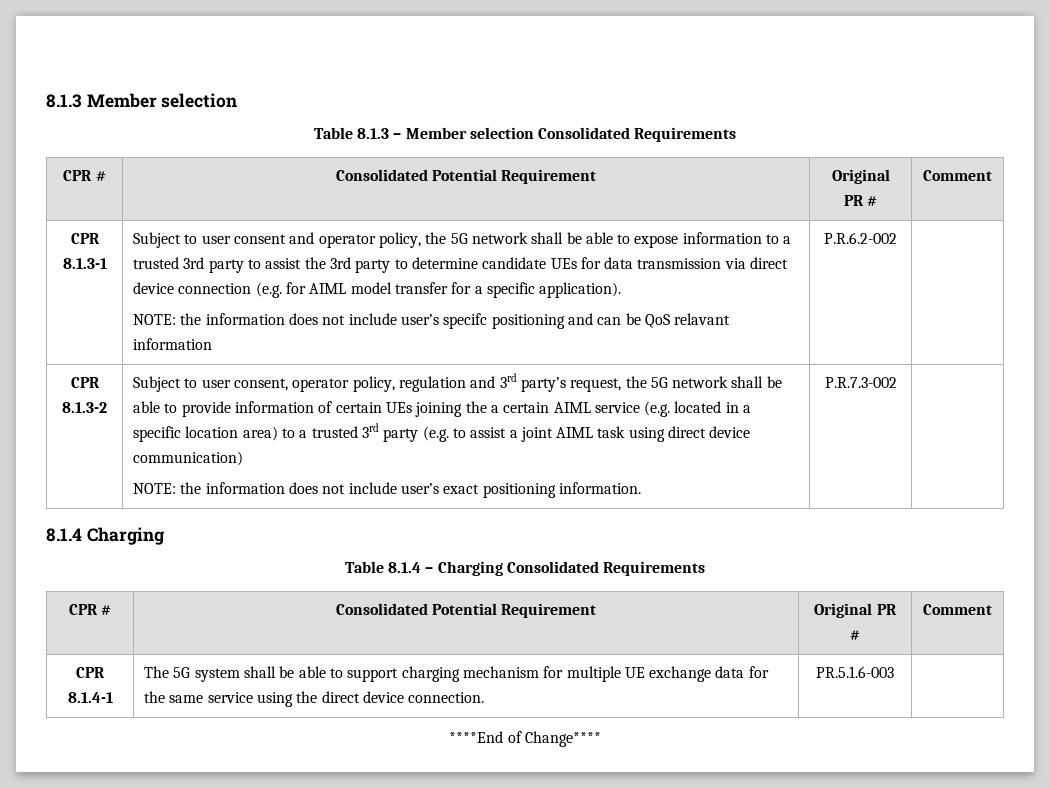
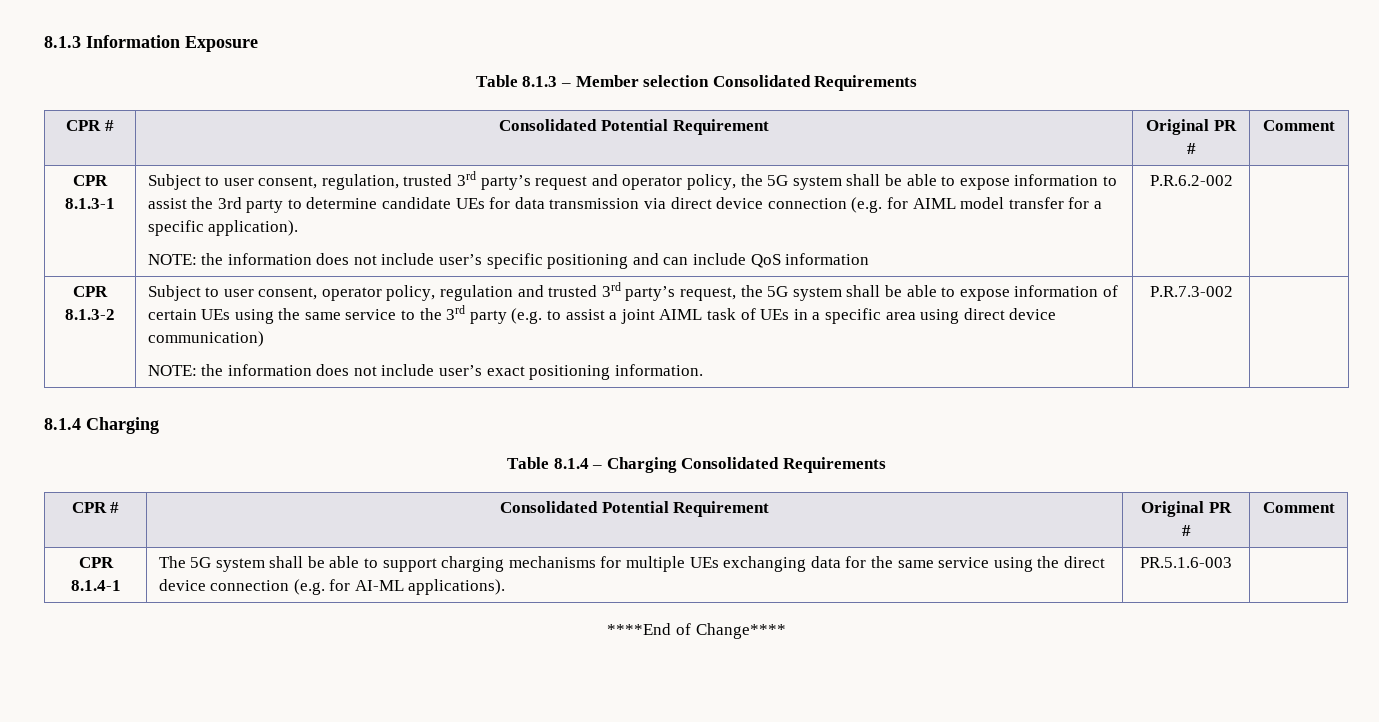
[46,93,238,108] 8.1.3 Member selection -> [44,35,258,52] 8.1.3 Information Exposure
[233,234,286,244] consent -> [258,171,588,190] consent, regulation, trusted 3rd party’s request
[471,232,528,244] network -> [792,176,842,190] system
[783,236,792,244] [132,257,261,273] a trusted 3rd party to -> (1117, 181) none
[443,313,488,329] specifc -> [486,253,543,269] specific
[625,313,731,328] be QoS relavant -> [693,253,781,268] include QoS
(496, 382) none -> [548,285,598,297] trusted
[672,376,782,388] [132,401,231,417] network shall be able to provide -> [792,285,1010,301] system shall be able to expose
[415,401,752,417] [132,426,358,442] joining the a certain AIML service (e.g. located in a specific location area) to a trusted -> [234,308,442,324] using the same service to the
(626, 432) none -> [740,308,916,324] of UEs in a specific area
[462,666,539,678] mechanism -> [508,556,596,568] mechanisms
[624,666,712,682] UE exchange -> [689,556,807,572] UEs exchanging
[408,692,485,703] connection. -> [210,579,506,595] connection (e.g. for AI-ML applications).

